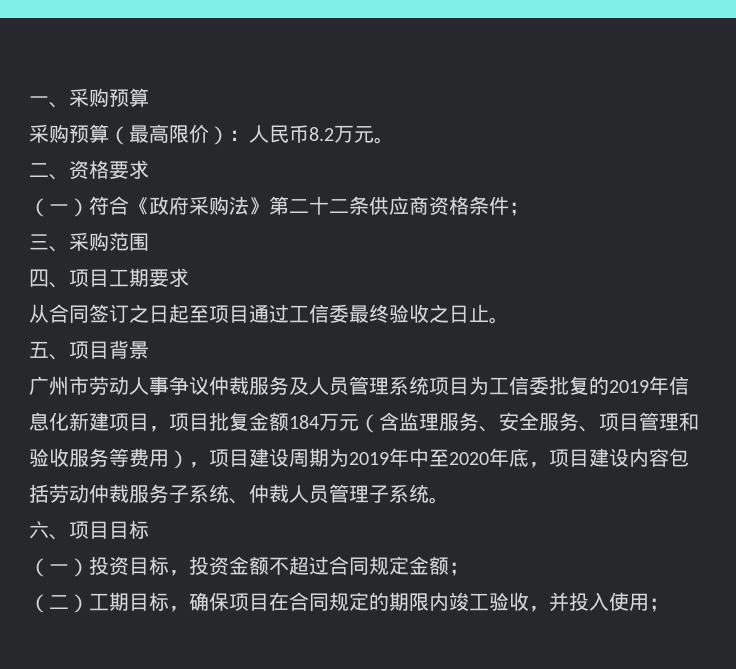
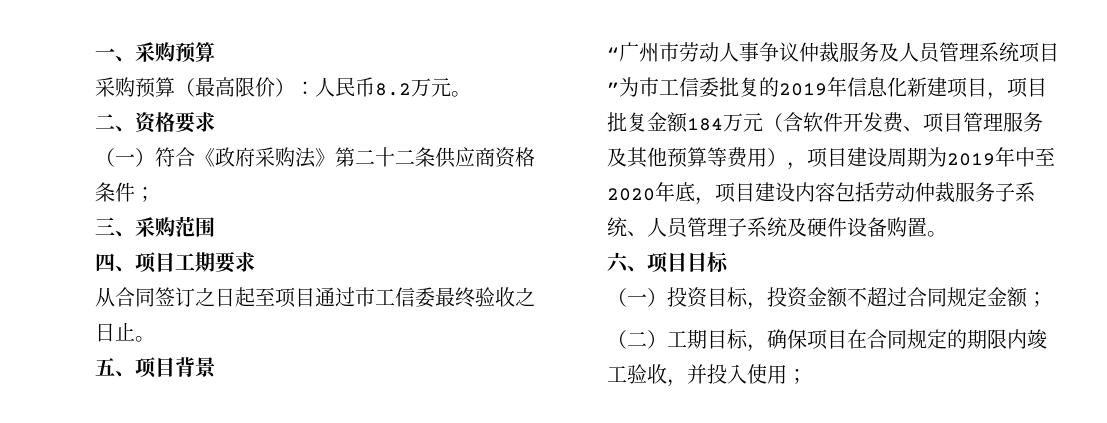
(289, 313) none -> [355,287,375,307] 市
(149, 350) none -> [607,47,619,60] “
[469,376,489,395] 为 -> [607,77,659,97] ”为市
[399,412,699,432] [29,448,109,467] 监理服务、安全服务、项目管理和验收服务 -> [803,112,1043,133] [607,147,707,168] 软件开发费、项目管理服务及其他预算
[249,484,289,503] 仲裁 -> (647, 233) none
(429, 493) none -> [787,217,927,237] 及硬件设备购置

